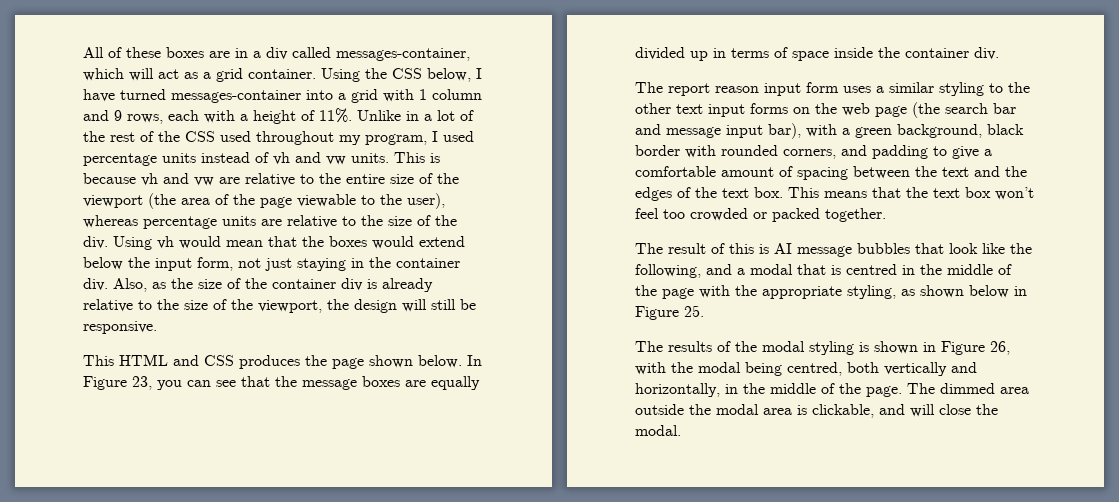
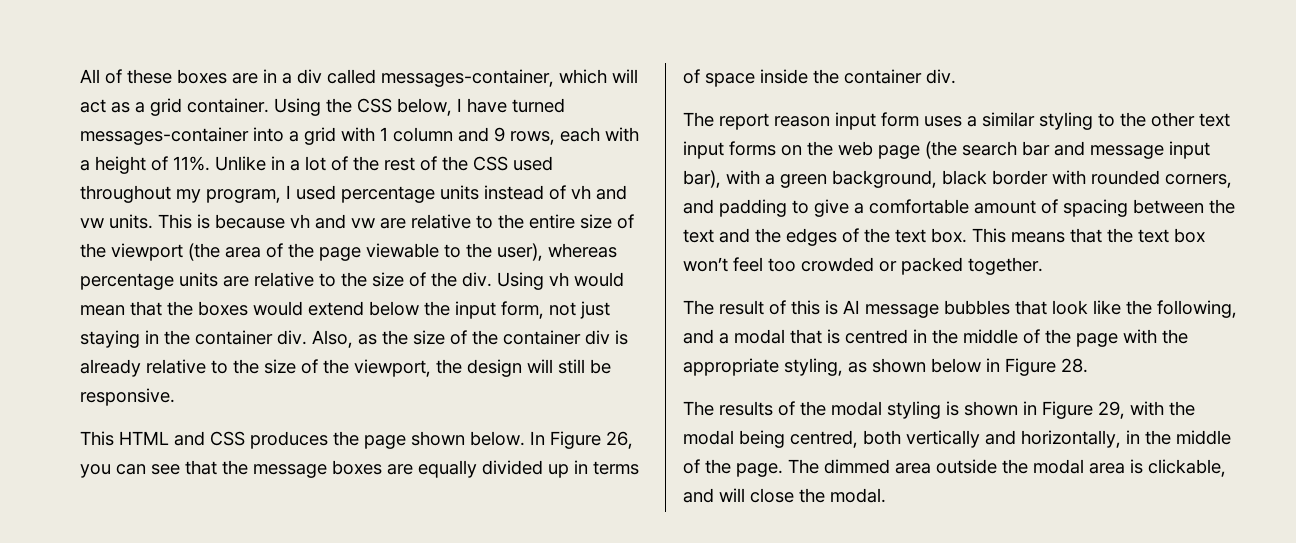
[132,376,152,390] 23, -> [606,431,633,449] 26,
[684,305,704,317] 25. -> [1061,358,1088,373] 28.
[990,341,1010,355] 26, -> [1098,401,1125,419] 29,

